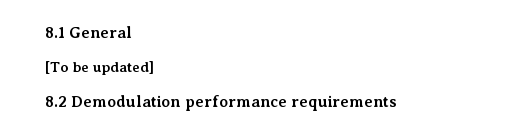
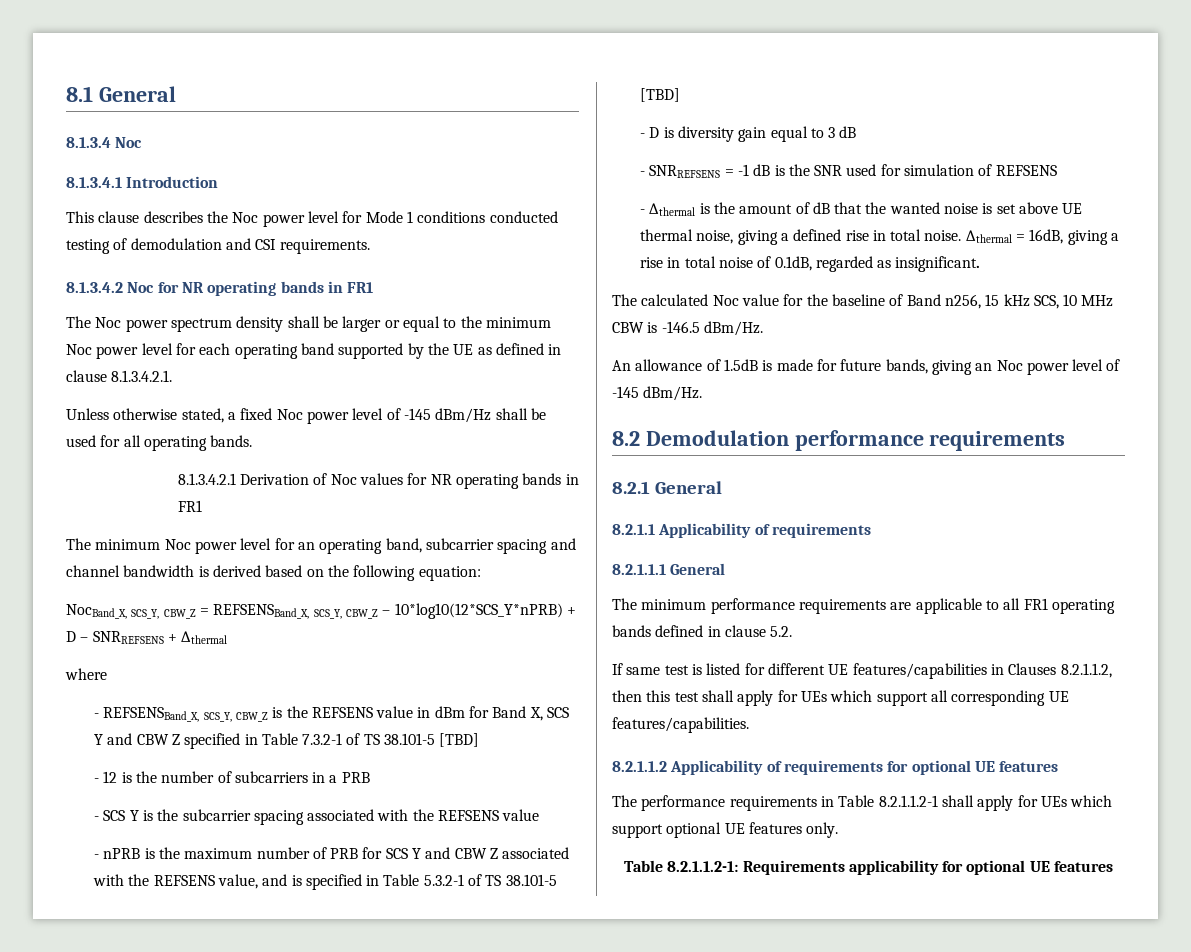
[45,61,154,75] [45,95,397,111] [To be updated] // 8.2 Demodulation performance requirements -> [66,137,143,148] [66,176,219,188] [66,211,558,227] [66,238,370,254] [66,281,374,296] [66,316,551,332] [66,343,562,359] [66,370,173,382] [66,408,546,424] [66,435,253,451] [177,473,579,489] [177,500,202,512] [66,538,576,554] [66,565,481,581] [66,603,576,619] [66,631,228,644] [65,668,107,680] [93,706,570,722] [93,733,480,749] [93,771,370,783] [93,809,540,825] [93,847,570,859] [92,874,557,890] [639,88,680,102] [639,126,857,142] [639,164,1057,178] [639,202,1083,216] [639,229,1120,245] [639,256,981,272] [612,294,1114,309] [612,321,763,336] [612,359,1121,375] [612,386,703,401] [612,430,1066,451] [612,481,722,494] [612,523,871,538] [612,563,726,575] [612,598,1115,614] [612,625,793,637] [612,663,1112,679] [612,690,1069,706] [612,717,749,733] [612,760,1059,775] [612,795,1113,811] [612,822,839,838] [623,860,1114,875] 8.1.3.4 Noc // 8.1.3.4.1 Introduction // This clause describes the Noc power level for Mode 1 conditions conducted testing of demodulation and CSI requirements. // 8.1.3.4.2 Noc for NR operating bands in FR1 // The Noc power spectrum density shall be larger or equal to the minimum Noc power level for each operating band supported by the UE as defined in clause 8.1.3.4.2.1. // Unless otherwise stated, a fixed Noc power level of -145 dBm/Hz shall be used for all operating bands. // 8.1.3.4.2.1 Derivation of Noc values for NR operating bands in FR1 // The minimum Noc power level for an operating band, subcarrier spacing and channel bandwidth is derived based on the following equation: // NocBand_X, SCS_Y, CBW_Z = REFSENSBand_X, SCS_Y, CBW_Z – 10*log10(12*SCS_Y*nPRB) + D – SNRREFSENS + ∆thermal // where // - REFSENSBand_X, SCS_Y, CBW_Z is the REFSENS value in dBm for Band X, SCS Y and CBW Z specified in Table 7.3.2-1 of TS 38.101-5 [TBD] // - 12 is the number of subcarriers in a PRB // - SCS Y is the subcarrier spacing associated with the REFSENS value // - nPRB is the maximum number of PRB for SCS Y and CBW Z associated with the REFSENS value, and is specified in Table 5.3.2-1 of TS 38.101-5 [TBD] // - D is diversity gain equal to 3 dB // - SNRREFSENS = -1 dB is the SNR used for simulation of REFSENS // - ∆thermal is the amount of dB that the wanted noise is set above UE thermal noise, giving a defined rise in total noise. ∆thermal = 16dB, giving a rise in total noise of 0.1dB, regarded as insignificant. // The calculated Noc value for the baseline of Band n256, 15 kHz SCS, 10 MHz CBW is -146.5 dBm/Hz. // An allowance of 1.5dB is made for future bands, giving an Noc power level of -145 dBm/Hz. // 8.2 Demodulation performance requirements // 8.2.1 General // 8.2.1.1 Applicability of requirements // 8.2.1.1.1 General // The minimum performance requirements are applicable to all FR1 operating bands defined in clause 5.2. // If same test is listed for different UE features/capabilities in Clauses 8.2.1.1.2, then this test shall apply for UEs which support all corresponding UE features/capabilities. // 8.2.1.1.2 Applicability of requirements for optional UE features // The performance requirements in Table 8.2.1.1.2-1 shall apply for UEs which support optional UE features only. // Table 8.2.1.1.2-1: Requirements applicability for optional UE features

